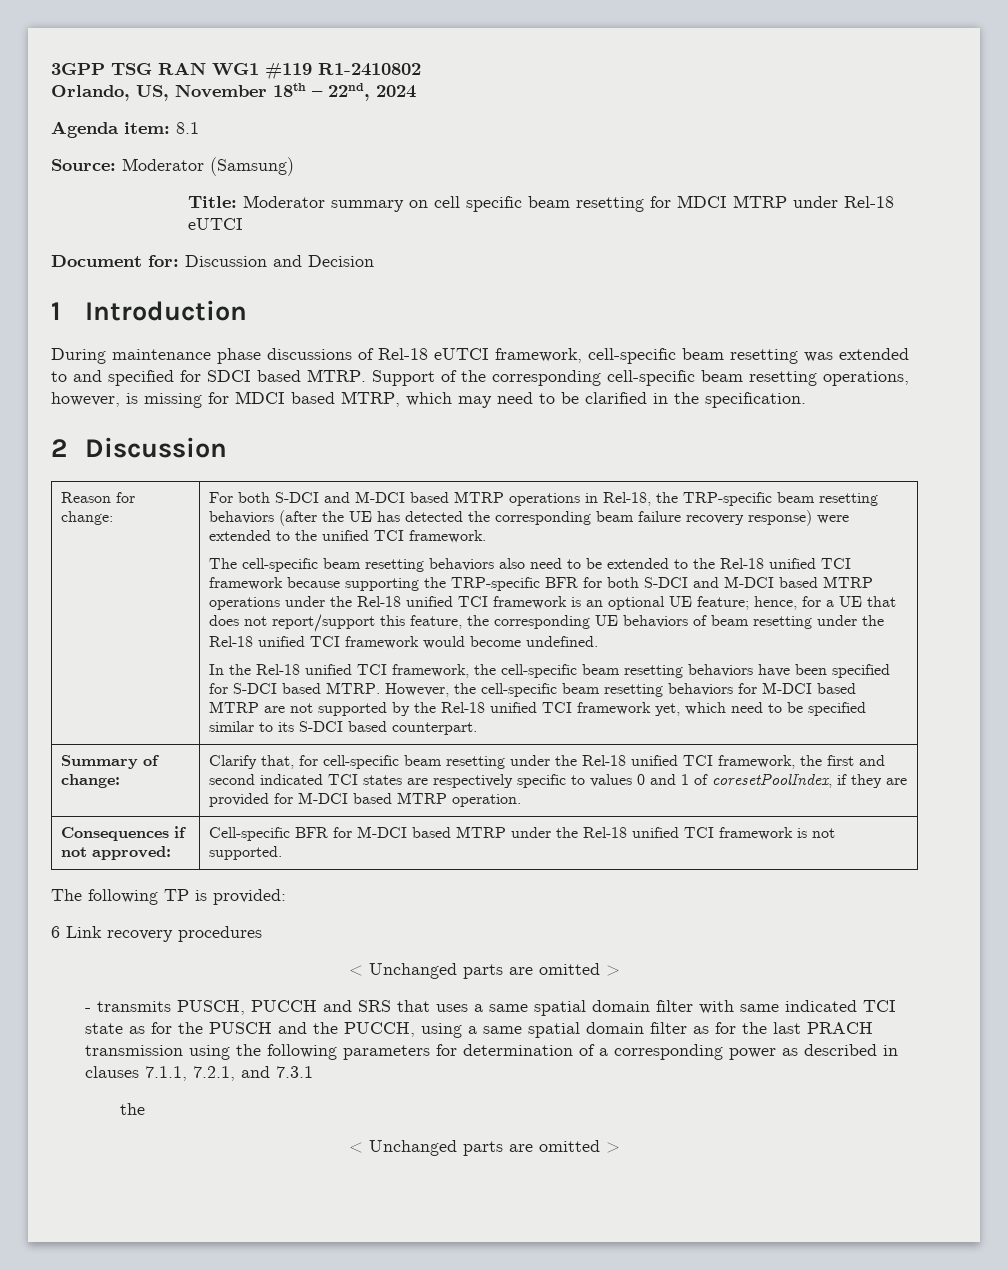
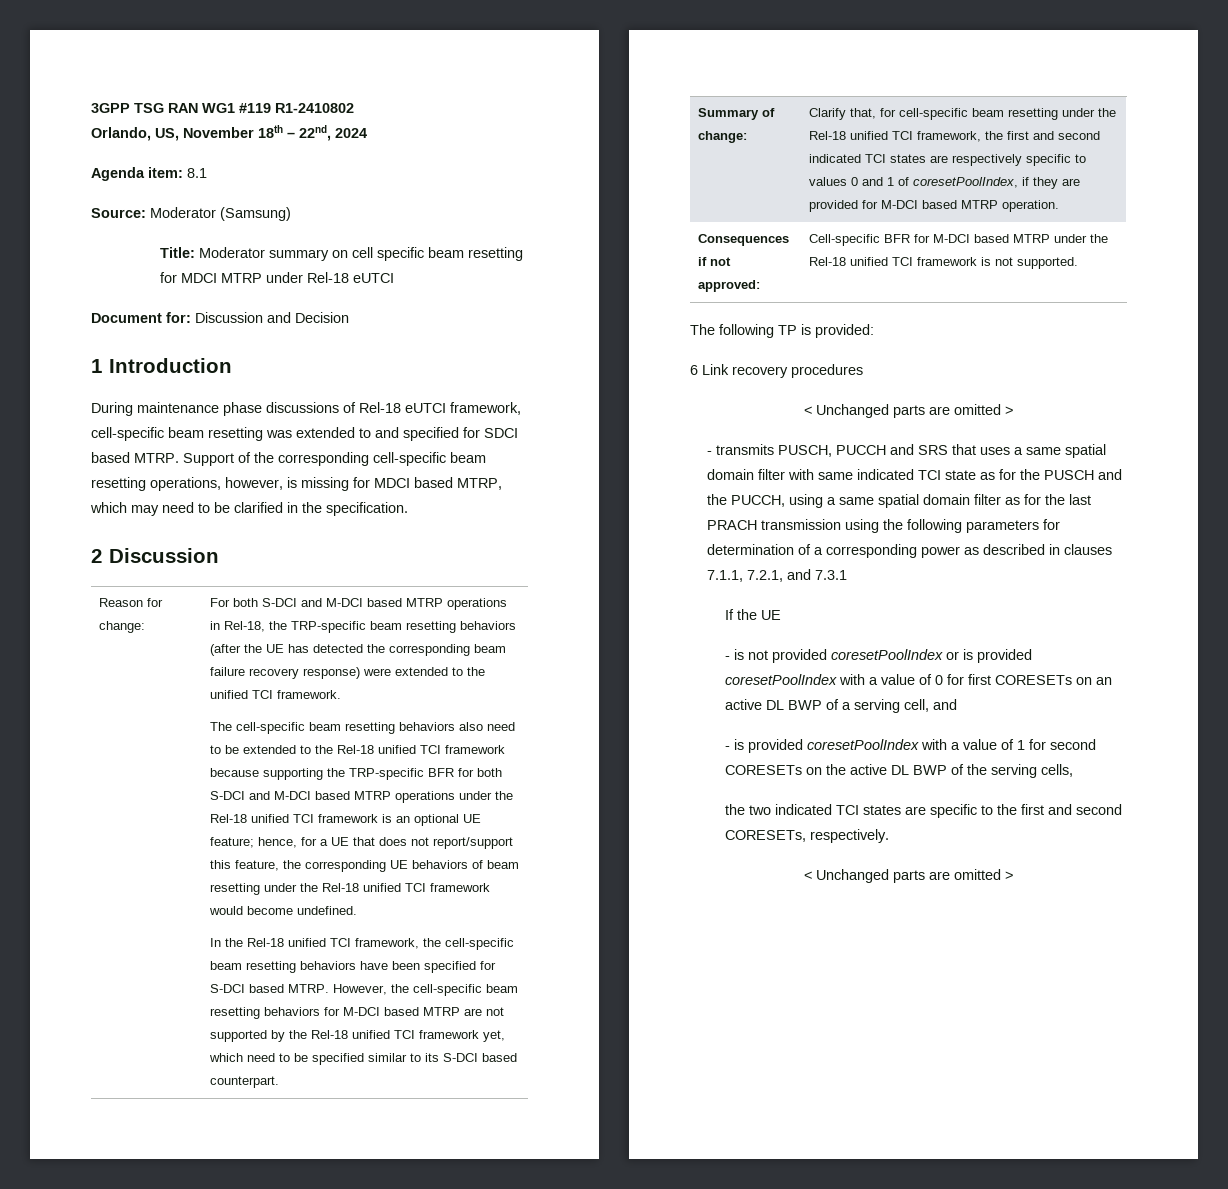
[119,1103,145,1115] the -> [724,609,781,620] [724,649,1032,663] [724,674,1112,685] [724,699,957,713] [724,739,1096,753] [724,764,1073,778] [724,804,1122,818] [724,829,889,843] If the UE // - is not provided coresetPoolIndex or is provided coresetPoolIndex with a value of 0 for first CORESETs on an active DL BWP of a serving cell, and // - is provided coresetPoolIndex with a value of 1 for second CORESETs on the active DL BWP of the serving cells, // the two indicated TCI states are specific to the first and second CORESETs, respectively.

